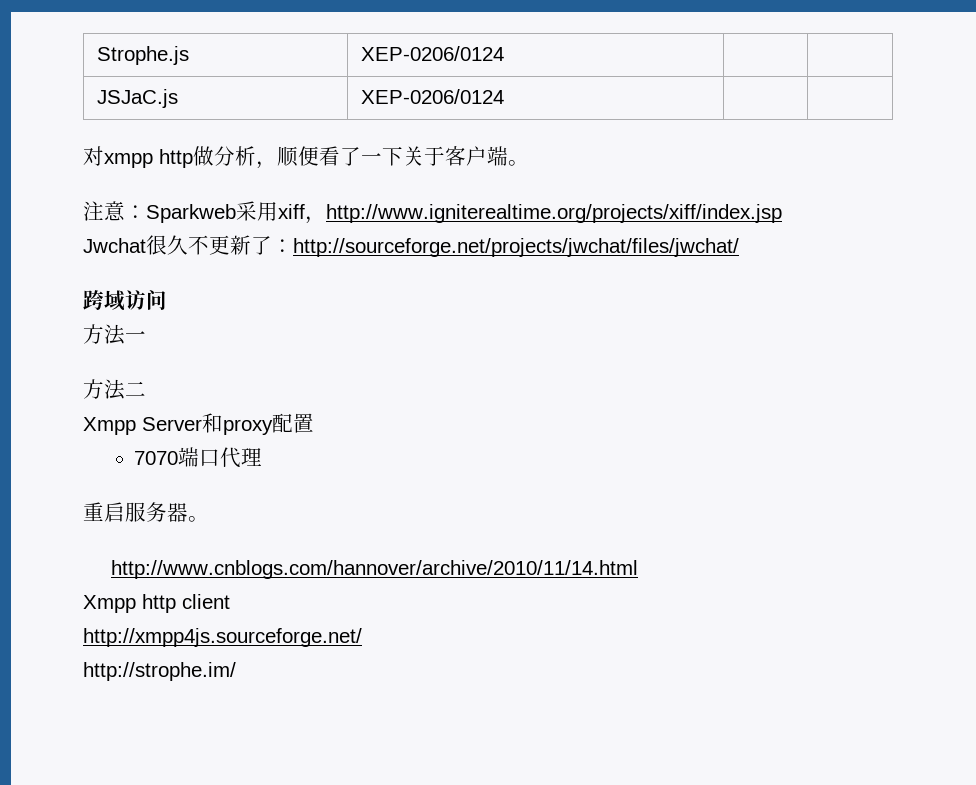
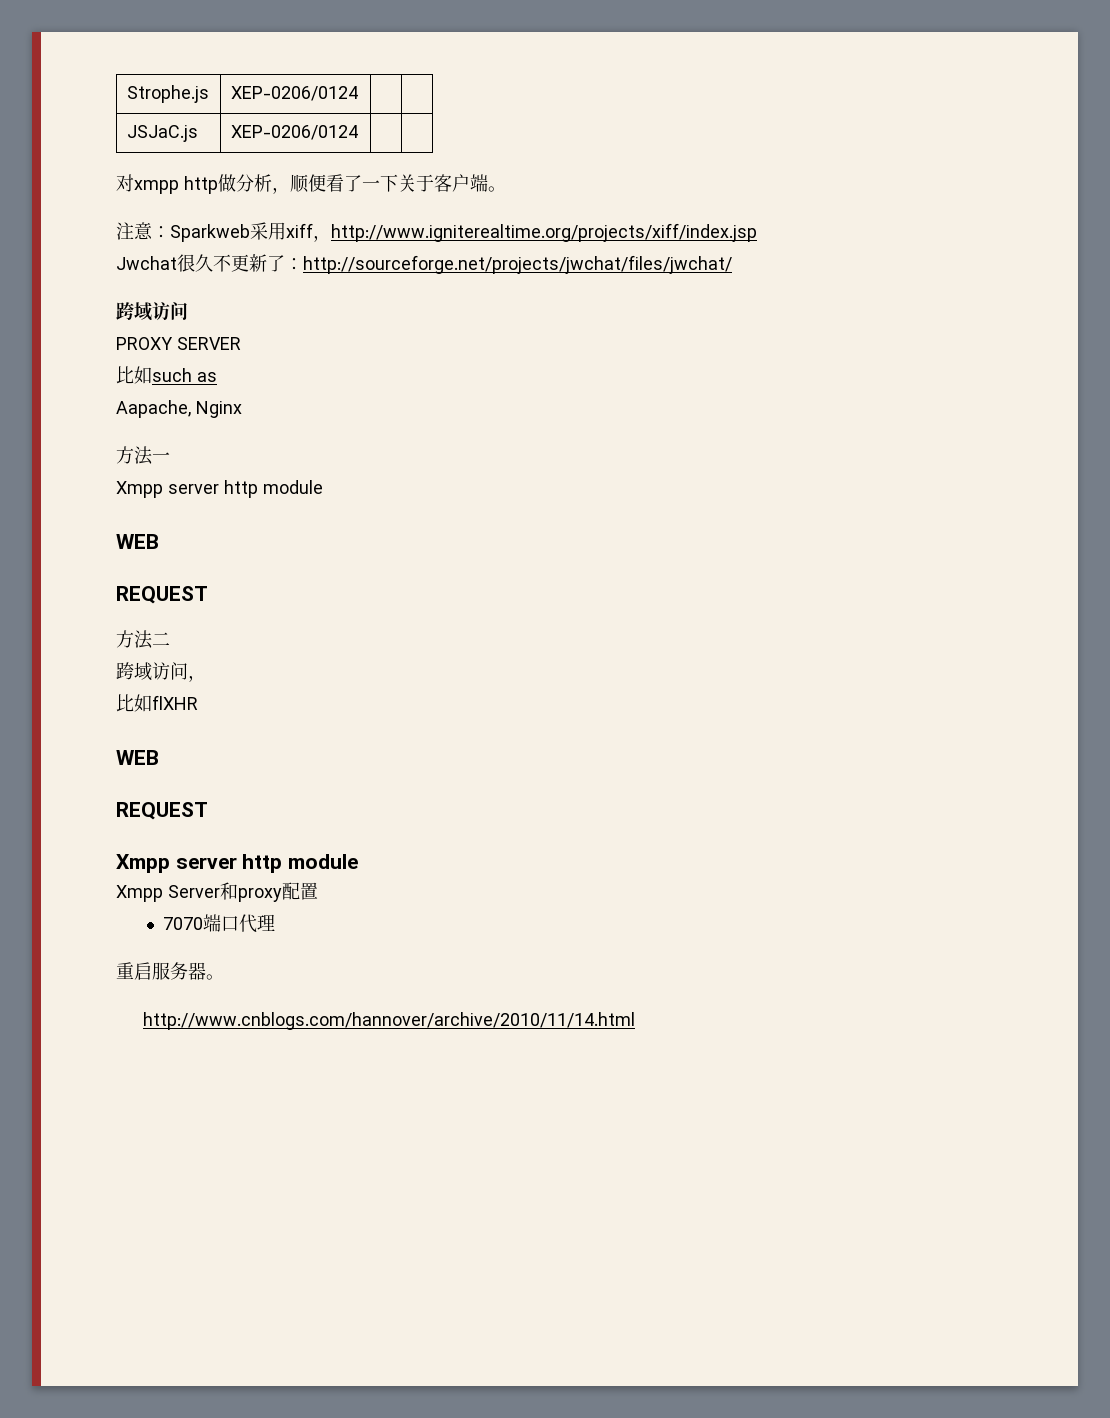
[83,324,146,345] [83,379,146,400] 方法一 // 方法二 -> [116,337,241,350] [116,366,217,384] [116,400,242,418] [116,446,170,465] [116,480,323,498] [116,534,159,549] [116,586,208,604] [116,630,170,649] [116,662,206,682] [116,694,198,712] [116,750,159,765] [116,802,208,820] [116,854,359,873] PROXY SERVER // 比如such as // Aapache, Nginx // 方法一 // Xmpp server http module // WEB // REQUEST // 方法二 // 跨域访问， // 比如flXHR // WEB // REQUEST // Xmpp server http module
[83,594,230,613] [83,628,362,647] [83,662,236,681] // Xmpp http client // http://xmpp4js.sourceforge.net/ // http://strophe.im/ -> (636, 1021) none

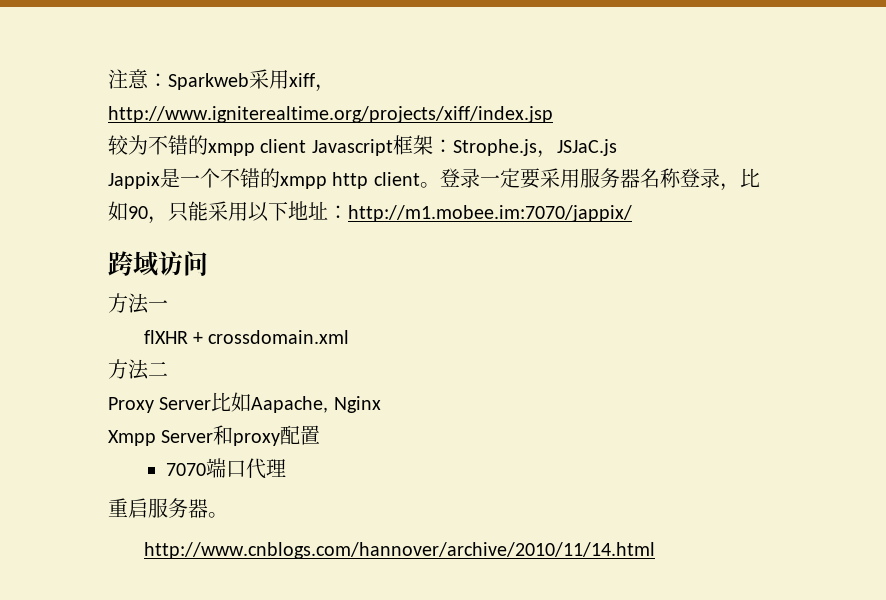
[126,85,209,103] [230,86,358,101] [126,125,198,142] [230,125,358,140] [116,174,506,194] Strophe.js | XEP-0206/0124 | | // JSJaC.js | XEP-0206/0124 | | // 对xmpp http做分析，顺便看了一下关于客户端。 // -> (108, 79) none
[116,254,732,274] [116,302,188,321] [116,337,241,350] [116,366,217,384] [116,400,242,418] [116,446,170,465] [116,480,323,498] [116,534,159,549] [116,586,208,604] [116,630,170,649] [116,662,206,682] [116,694,198,712] [116,750,159,765] [116,802,208,820] [116,854,359,873] Jwchat很久不更新了：http://sourceforge.net/projects/jwchat/files/jwchat/ // 跨域访问 // PROXY SERVER // 比如such as // Aapache, Nginx // 方法一 // Xmpp server http module // WEB // REQUEST // 方法二 // 跨域访问， // 比如flXHR // WEB // REQUEST // Xmpp server http module -> [108,135,617,158] [108,168,760,191] [108,201,632,224] [108,251,208,277] [108,293,168,314] [143,330,350,344] [108,359,168,380] [108,392,381,413] 较为不错的xmpp client Javascript框架：Strophe.js，JSJaC.js // Jappix是一个不错的xmpp http client。登录一定要采用服务器名称登录，比如90，只能采用以下地址：http://m1.mobee.im:7070/jappix/ // 跨域访问 // 方法一 // flXHR + crossdomain.xml // 方法二 // Proxy Server比如Aapache, Nginx

